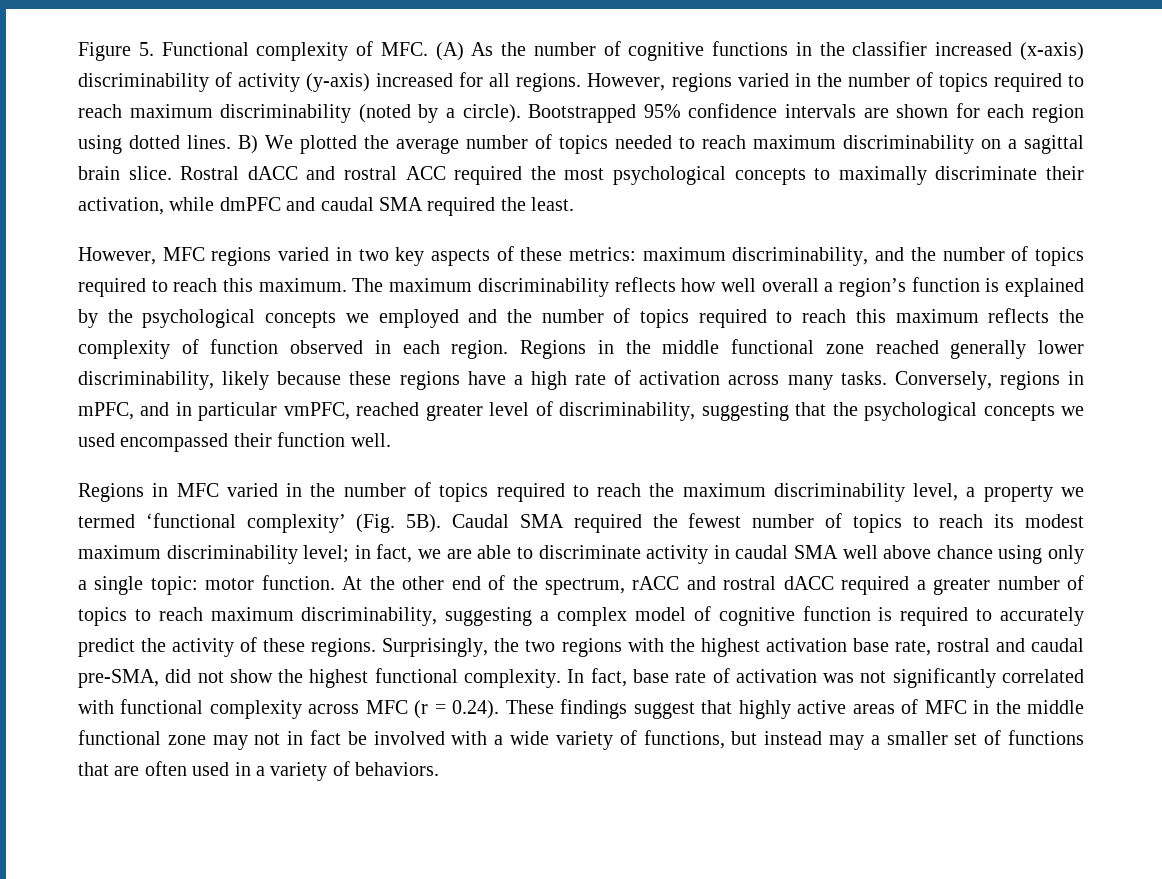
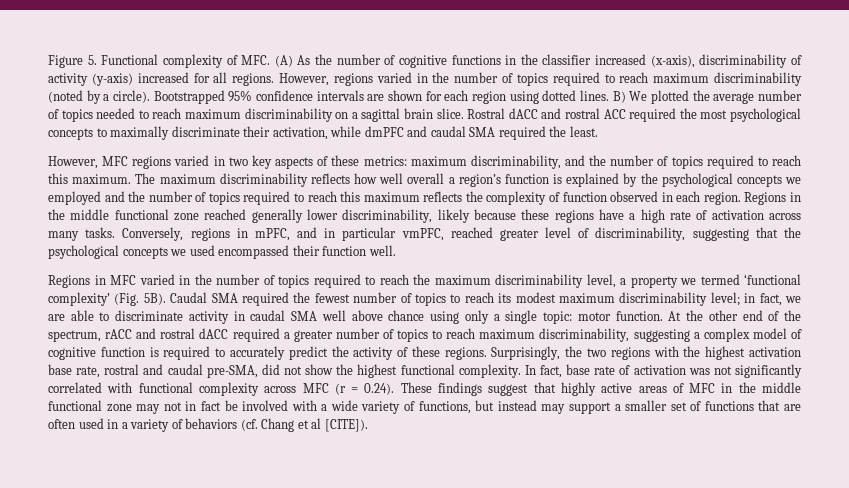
[1019,42,1084,61] (x-axis) -> [650,55,695,68] (x-axis),
(864, 742) none -> [568,402,611,414] support
[355,762,440,776] behaviors. -> [185,418,368,432] behaviors (cf. Chang et al [CITE]).

